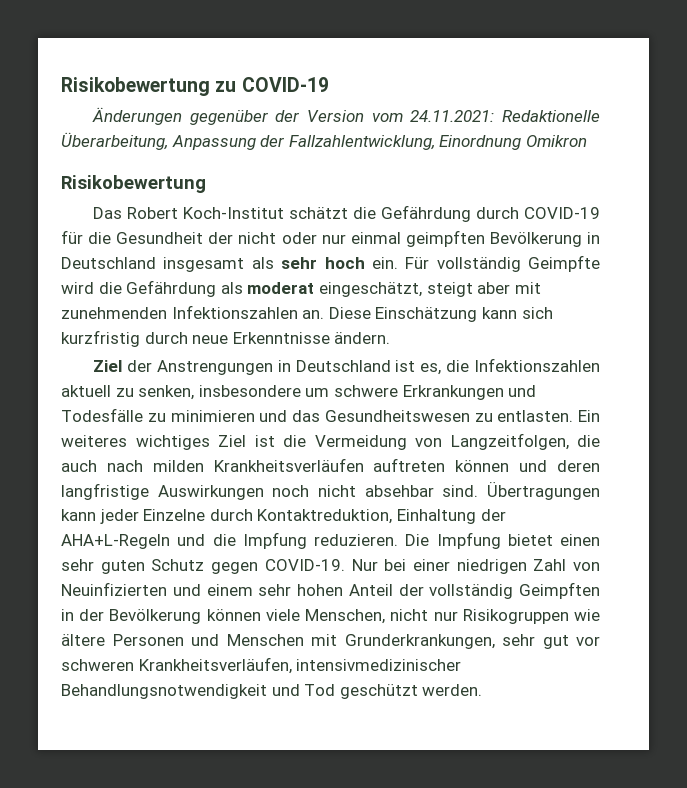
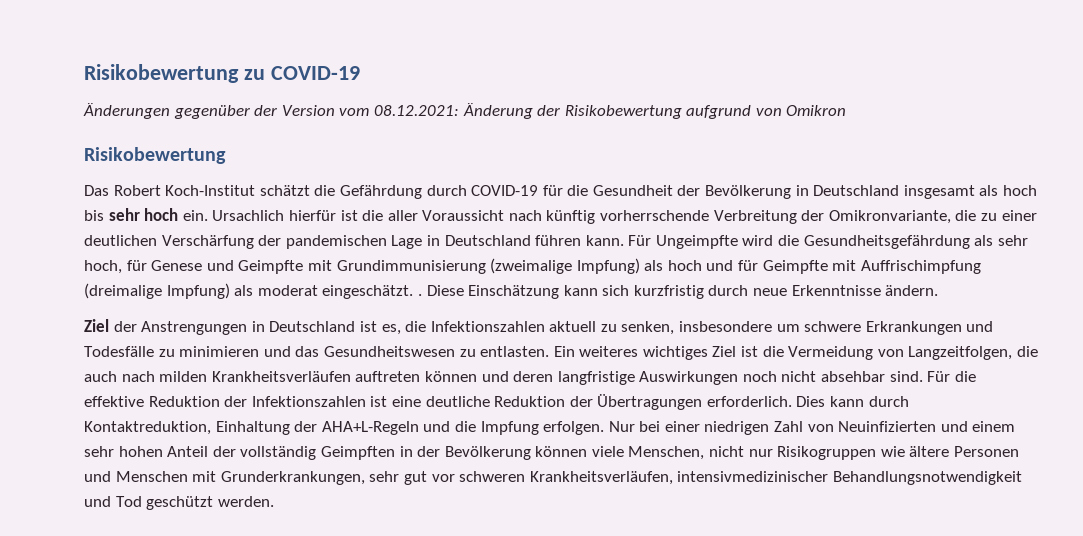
[410,110,600,122] [61,132,522,150] 24.11.2021: Redaktionelle Überarbeitung, Anpassung der Fallzahlentwicklung, Einordnung -> [373,103,782,119] 08.12.2021: Änderung der Risikobewertung aufgrund von
[238,230,485,247] nicht oder nur einmal geimpften -> (701, 190) none
(274, 263) none -> [1003,185,1038,196] [84,210,104,221] hoch bis
[405,255,600,272] [61,280,541,297] [61,305,325,319] Für vollständig Geimpfte wird die Gefährdung als moderat eingeschätzt, steigt aber mit zunehmenden Infektionszahlen an. -> [212,210,1037,224] [84,235,1028,249] [84,258,981,274] [84,283,422,299] Ursachlich hierfür ist die aller Voraussicht nach künftig vorherrschende Verbreitung der Omikronvariante, die zu einer deutlichen Verschärfung der pandemischen Lage in Deutschland führen kann. Für Ungeimpfte wird die Gesundheitsgefährdung als sehr hoch, für Genese und Geimpfte mit Grundimmunisierung (zweimalige Impfung) als hoch und für Geimpfte mit Auffrischimpfung (dreimalige Impfung) als moderat eingeschätzt. .
[487,481,601,500] [61,509,206,524] Übertragungen kann jeder Einzelne -> [927,371,976,382] [84,394,865,410] Für die effektive Reduktion der Infektionszahlen ist eine deutliche Reduktion der Übertragungen erforderlich. Dies kann
[314,532,600,549] [61,559,345,574] reduzieren. Die Impfung bietet einen sehr guten Schutz gegen COVID-19. -> [543,421,605,435] erfolgen.

